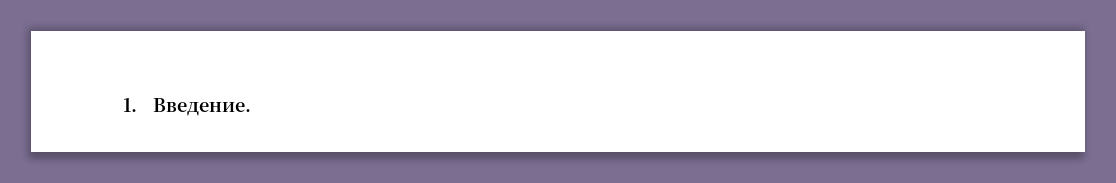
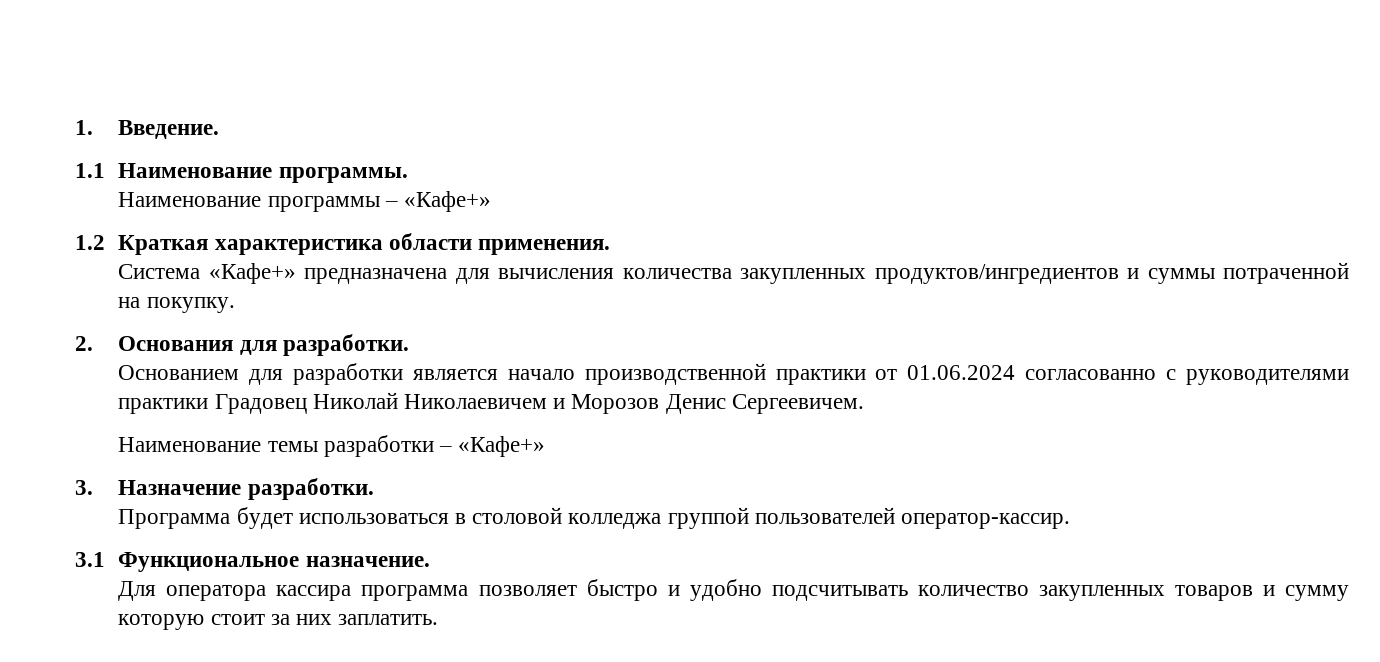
(251, 107) none -> [74,163,408,183] [118,191,491,212] [74,233,610,255] [118,262,1349,284] [118,297,235,313] [74,334,409,356] [118,363,1349,385] [118,392,864,414] [118,435,546,457] [74,478,374,500] [118,507,1070,529] [74,552,430,572] [118,579,1350,601] [118,614,439,630] // 1.1 Наименование программы. // Наименование программы – «Кафе+» // 1.2 Краткая характеристика области применения. // Система «Кафе+» предназначена для вычисления количества закупленных продуктов/ингредиентов и суммы потраченной на покупку. // 2. Основания для разработки. // Основанием для разработки является начало производственной практики от 01.06.2024 согласованно с руководителями практики Градовец Николай Николаевичем и Морозов Денис Сергеевичем. // Наименование темы разработки – «Кафе+» // 3. Назначение разработки. // Программа будет использоваться в столовой колледжа группой пользователей оператор-кассир. // 3.1 Функциональное назначение. // Для оператора кассира программа позволяет быстро и удобно подсчитывать количество закупленных товаров и сумму которую стоит за них заплатить.

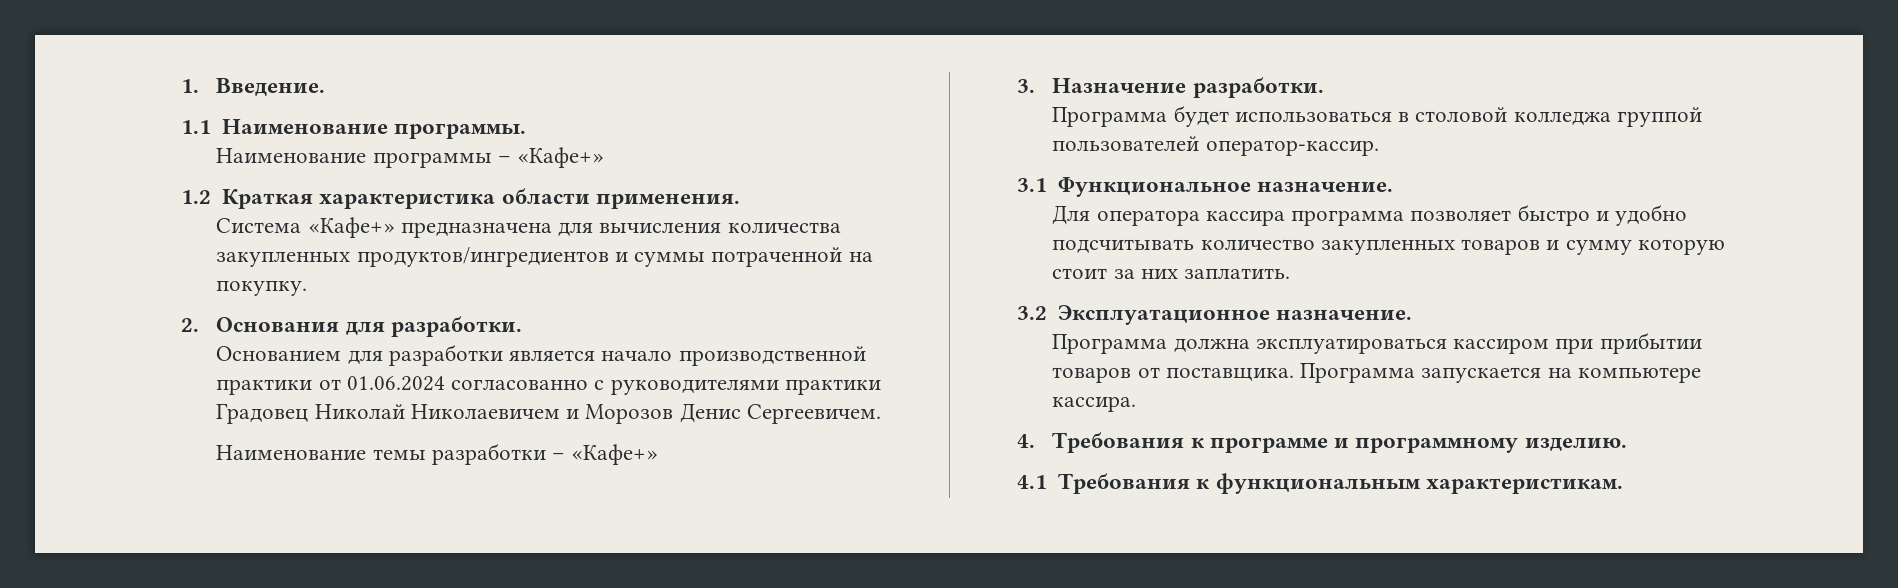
(439, 619) none -> [1016,305,1413,325] [1052,332,1702,354] [1052,363,1701,383] [1052,396,1137,412] [1016,432,1627,453] [1016,473,1623,494] // 3.2 Эксплуатационное назначение. // Программа должна эксплуатироваться кассиром при прибытии товаров от поставщика. Программа запускается на компьютере кассира. // 4. Требования к программе и программному изделию. // 4.1 Требования к функциональным характеристикам.

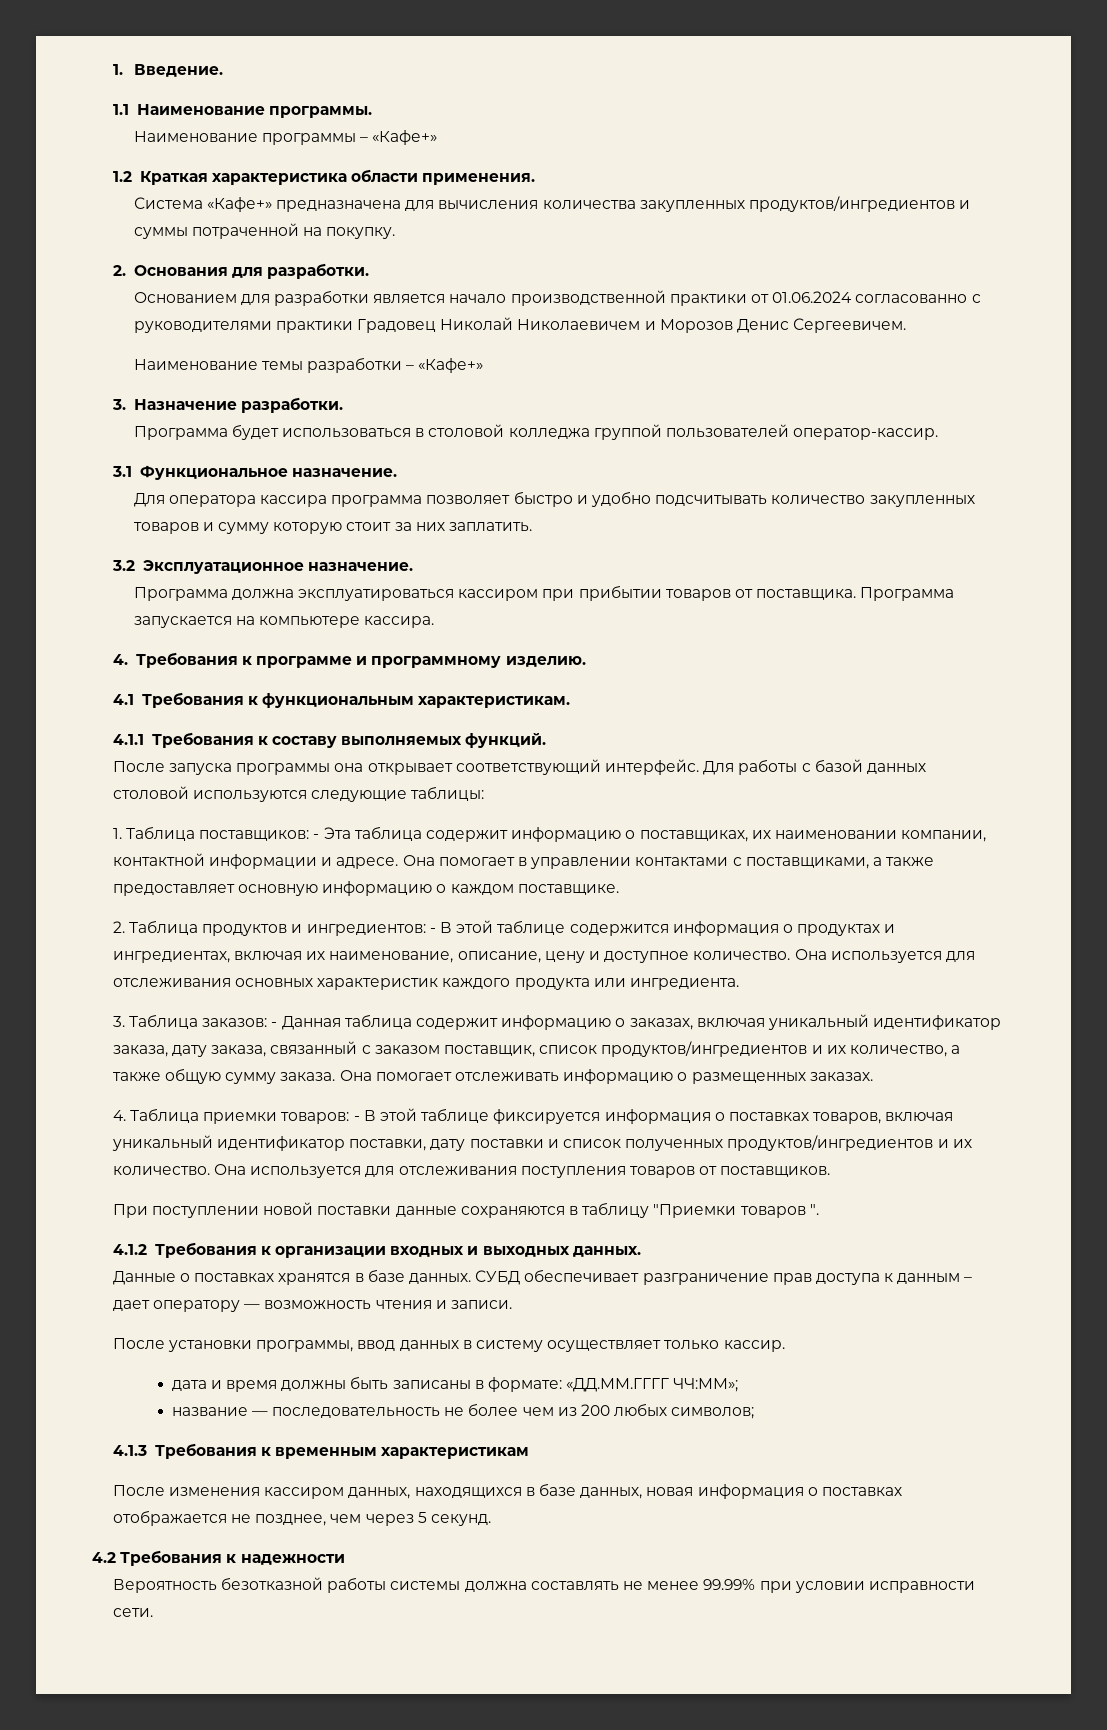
(1623, 486) none -> [112,732,547,748] [112,759,926,775] [112,786,485,802] [112,826,987,842] [112,853,935,869] [112,881,619,896] [112,920,896,936] [112,949,975,963] [112,978,739,990] [112,1014,1002,1030] [112,1041,961,1057] [112,1068,873,1084] [112,1108,954,1124] [111,1135,972,1151] [112,1164,831,1178] [112,1202,819,1218] [112,1242,641,1258] [112,1269,973,1285] [112,1300,512,1312] [112,1338,785,1352] [171,1376,739,1392] [171,1403,755,1419] [112,1443,530,1459] [112,1483,902,1499] [112,1510,491,1526] [92,1550,345,1566] [112,1577,975,1593] [112,1608,153,1617] // 4.1.1 Требования к составу выполняемых функций. // После запуска программы она открывает соответствующий интерфейс. Для работы с базой данных столовой используются следующие таблицы: // 1. Таблица поставщиков: - Эта таблица содержит информацию о поставщиках, их наименовании компании, контактной информации и адресе. Она помогает в управлении контактами с поставщиками, а также предоставляет основную информацию о каждом поставщике. // 2. Таблица продуктов и ингредиентов: - В этой таблице содержится информация о продуктах и ингредиентах, включая их наименование, описание, цену и доступное количество. Она используется для отслеживания основных характеристик каждого продукта или ингредиента. // 3. Таблица заказов: - Данная таблица содержит информацию о заказах, включая уникальный идентификатор заказа, дату заказа, связанный с заказом поставщик, список продуктов/ингредиентов и их количество, а также общую сумму заказа. Она помогает отслеживать информацию о размещенных заказах. // 4. Таблица приемки товаров: - В этой таблице фиксируется информация о поставках товаров, включая уникальный идентификатор поставки, дату поставки и список полученных продуктов/ингредиентов и их количество. Она используется для отслеживания поступления товаров от поставщиков. // При поступлении новой поставки данные сохраняются в таблицу "Приемки товаров ". // 4.1.2 Требования к организации входных и выходных данных. // Данные о поставках хранятся в базе данных. СУБД обеспечивает разграничение прав доступа к данным – дает оператору — возможность чтения и записи. // После установки программы, ввод данных в систему осуществляет только кассир. // дата и время должны быть записаны в формате: «ДД.ММ.ГГГГ ЧЧ:ММ»; // название — последовательность не более чем из 200 любых символов; // 4.1.3 Требования к временным характеристикам // После изменения кассиром данных, находящихся в базе данных, новая информация о поставках отображается не позднее, чем через 5 секунд. // 4.2 Требования к надежности // Вероятность безотказной работы системы должна составлять не менее 99.99% при условии исправности сети.

